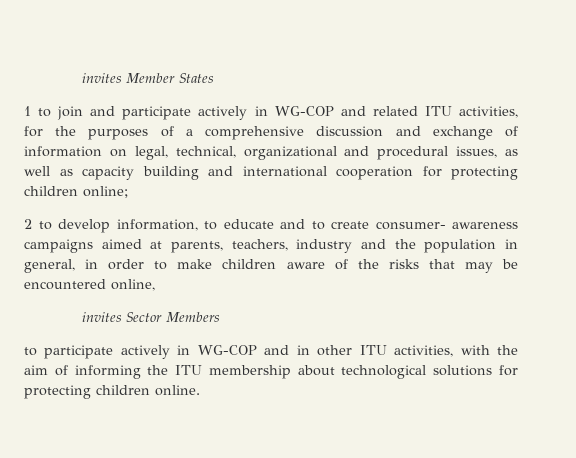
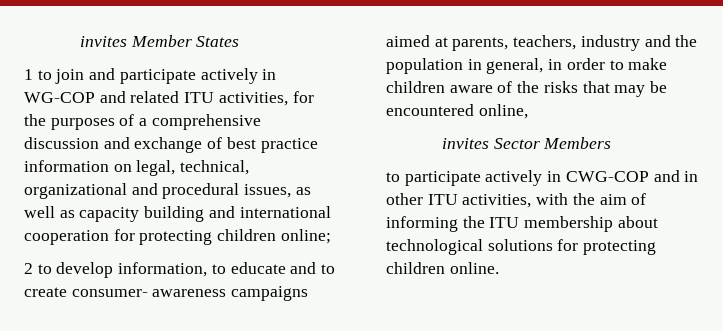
(518, 131) none -> [226,137,318,153] best practice
[197,345,257,355] WG-COP -> [565,171,649,182] CWG-COP

